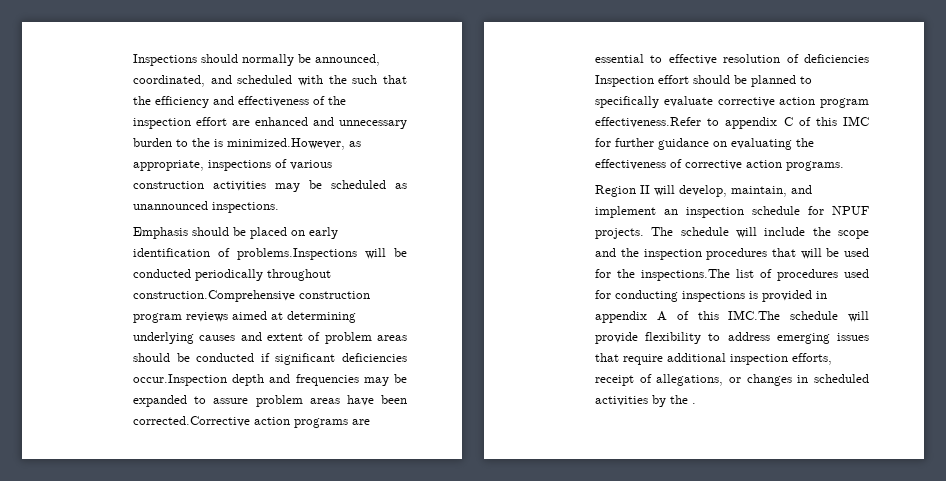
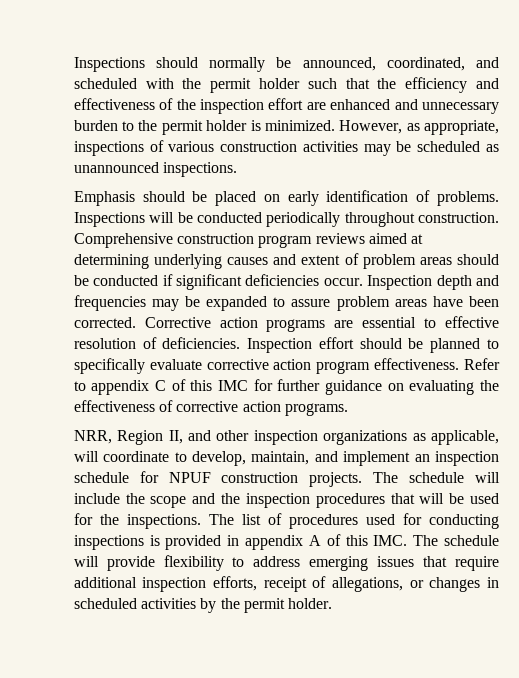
(347, 79) none -> [210,78,300,93] permit holder
[214,138,346,150] is minimized.However, -> [161,120,403,135] permit holder is minimized. However,
[237,248,358,260] problems.Inspections -> [437,191,500,206] [73,212,145,227] problems. Inspections
[133,290,296,302] construction.Comprehensive -> [418,212,499,223] [73,233,173,248] construction. Comprehensive
[133,374,228,386] occur.Inspection -> [323,275,433,290] occur. Inspection
[133,416,251,427] corrected.Corrective -> [73,317,211,328] corrected. Corrective
[804,54,869,63] deficiencies -> [162,337,241,349] deficiencies.
[595,117,702,128] effectiveness.Refer -> [374,358,500,370] effectiveness. Refer
[595,185,676,197] Region II will -> [73,430,500,445] [73,451,187,462] NRR, Region II, and other inspection organizations as applicable, will coordinate to
(869, 210) none -> [221,472,299,483] construction
[641,269,731,281] inspections.The -> [126,514,234,529] inspections. The
[728,310,781,320] IMC.The -> [373,535,439,546] IMC. The
[692,403,697,404] . -> [244,598,333,613] permit holder.

